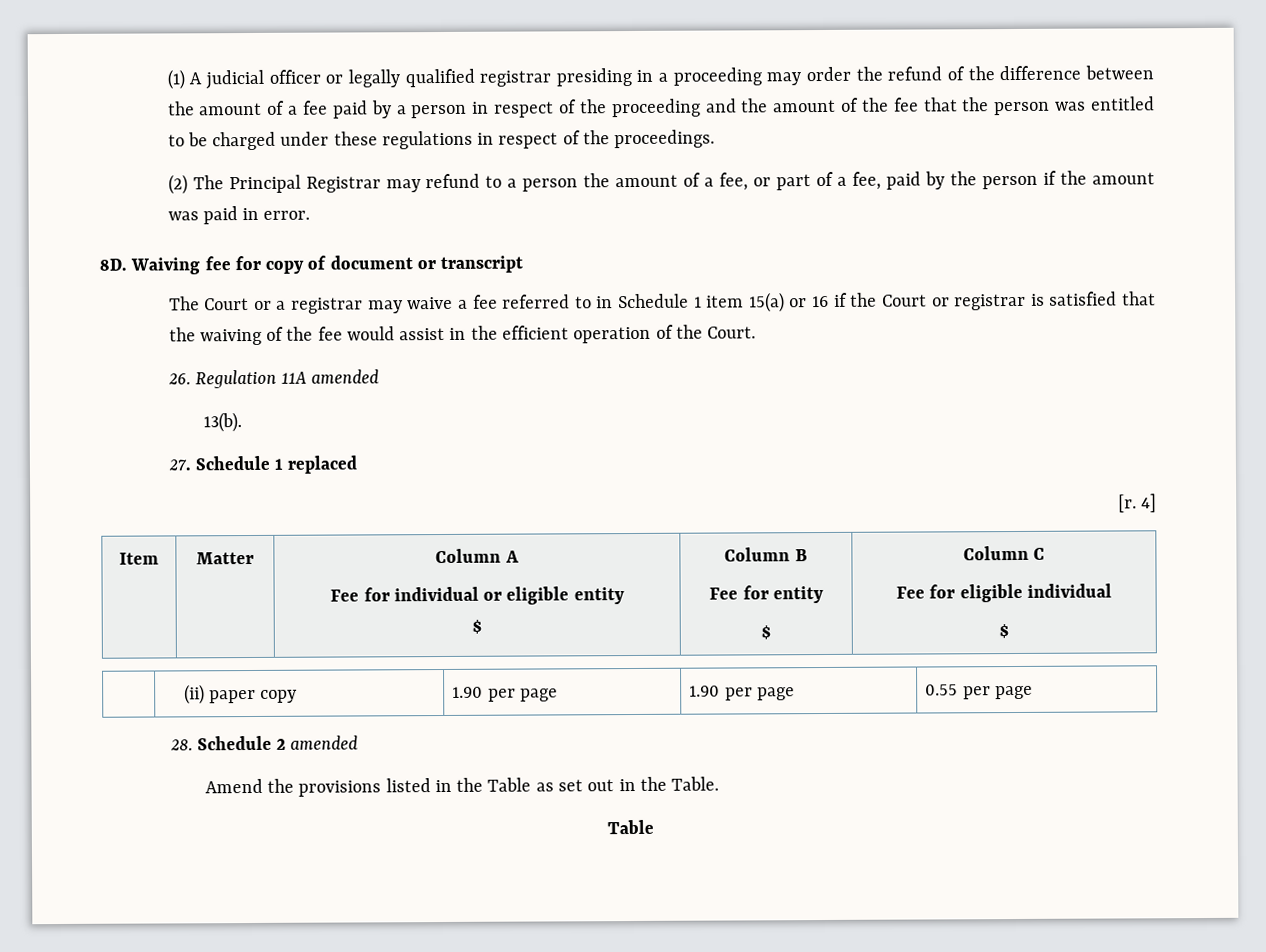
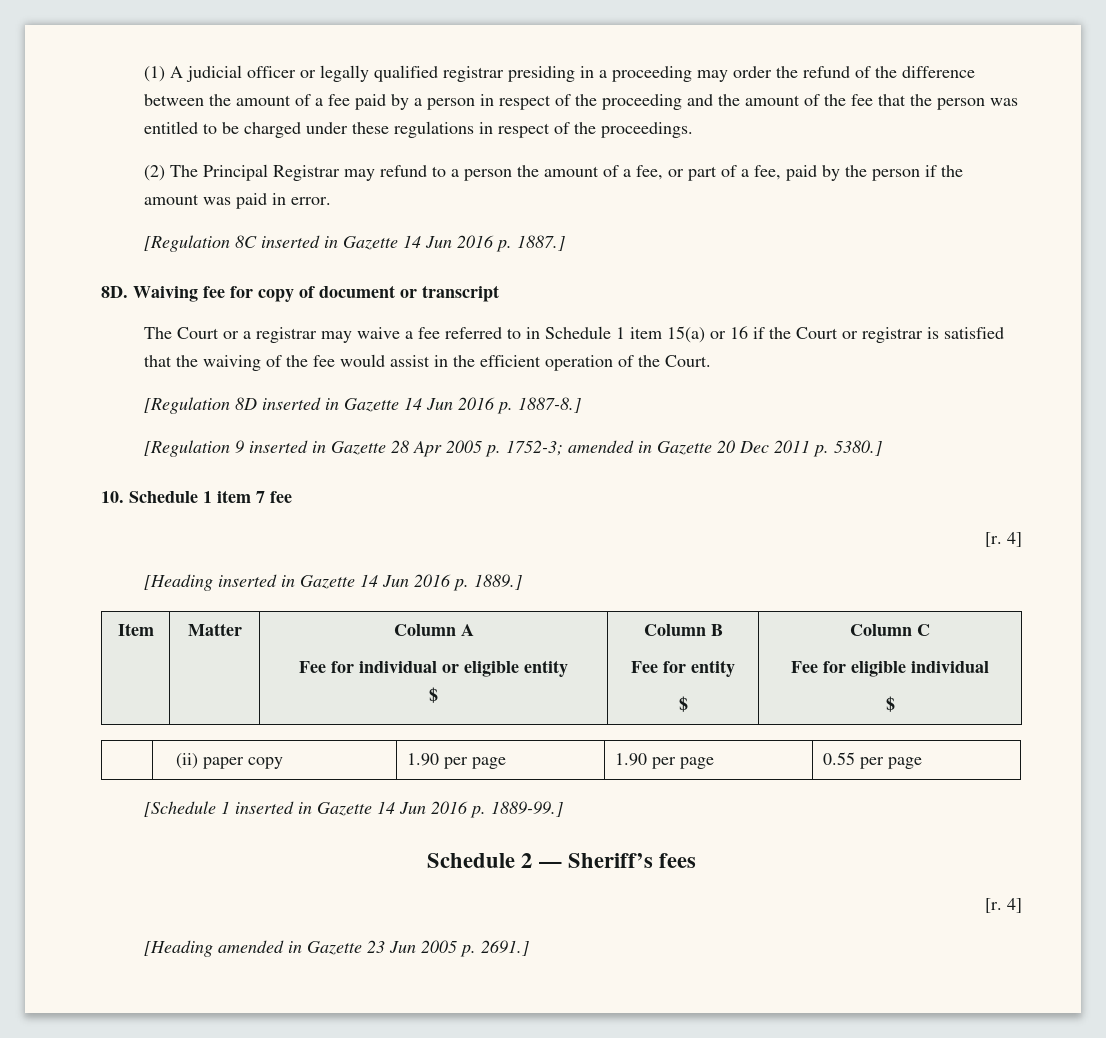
(311, 215) none -> [144,235,566,252] // [Regulation 8C inserted in Gazette 14 Jun 2016 p. 1887.]
[167,369,380,389] [202,412,242,433] [167,455,358,474] [1117,493,1158,513] 26. Regulation 11A amended // 13(b). // 27. Schedule 1 replaced // [r. 4] -> [144,397,582,414] [144,440,883,457] [101,490,292,503] [985,532,1022,547] [144,574,523,591] [Regulation 8D inserted in Gazette 14 Jun 2016 p. 1887-8.] // [Regulation 9 inserted in Gazette 28 Apr 2005 p. 1752-3; amended in Gazette 20 Dec 2011 p. 5380.] // 10. Schedule 1 item 7 fee // [r. 4] // [Heading inserted in Gazette 14 Jun 2016 p. 1889.]
[169,735,359,751] [204,776,720,797] [606,819,654,835] 28. Schedule 2 amended // Amend the provisions listed in the Table as set out in the Table. // Table -> [144,801,564,818] [427,853,696,868] [985,898,1022,913] [144,940,530,957] [Schedule 1 inserted in Gazette 14 Jun 2016 p. 1889-99.] // Schedule 2 — Sheriff’s fees // [r. 4] // [Heading amended in Gazette 23 Jun 2005 p. 2691.]

